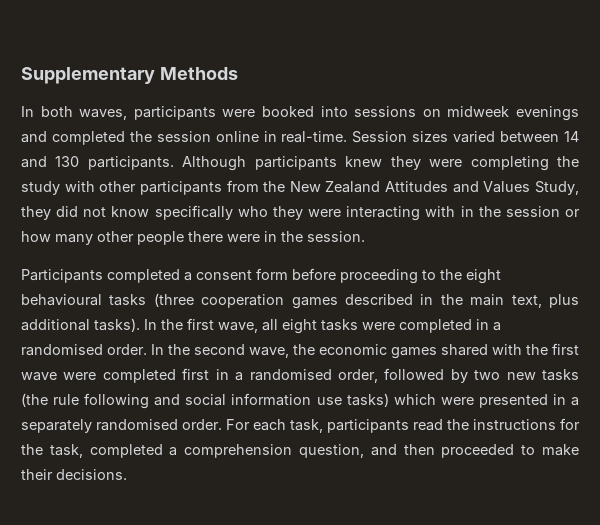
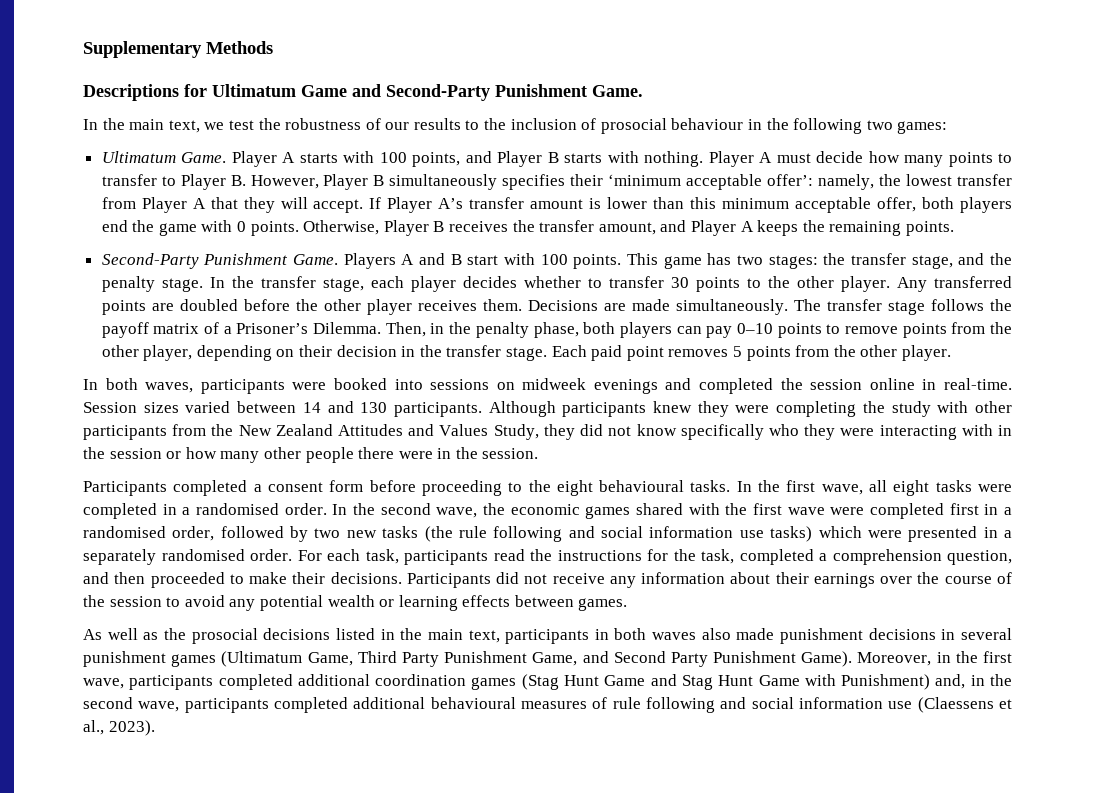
(238, 73) none -> [83,84,643,101] [83,118,948,134] [101,151,1012,167] [101,174,1012,190] [101,197,1013,213] [101,220,954,236] [101,253,1012,269] [101,276,1012,292] [101,299,1012,315] [101,322,1012,338] [101,345,951,361] // Descriptions for Ultimatum Game and Second-Party Punishment Game. // In the main text, we test the robustness of our results to the inclusion of prosocial behaviour in the following two games: // Ultimatum Game. Player A starts with 100 points, and Player B starts with nothing. Player A must decide how many points to transfer to Player B. However, Player B simultaneously specifies their ‘minimum acceptable offer’: namely, the lowest transfer from Player A that they will accept. If Player A’s transfer amount is lower than this minimum acceptable offer, both players end the game with 0 points. Otherwise, Player B receives the transfer amount, and Player A keeps the remaining points. // Second-Party Punishment Game. Players A and B start with 100 points. This game has two stages: the transfer stage, and the penalty stage. In the transfer stage, each player decides whether to transfer 30 points to the other player. Any transferred points are doubled before the other player receives them. Decisions are made simultaneously. The transfer stage follows the payoff matrix of a Prisoner’s Dilemma. Then, in the penalty phase, both players can pay 0–10 points to remove points from the other player, depending on their decision in the transfer stage. Each paid point removes 5 points from the other player.
[109,293,579,309] [21,318,140,332] tasks (three cooperation games described in the main text, plus additional tasks). -> [690,480,731,492] tasks.
(127, 474) none -> [406,572,1013,588] [83,595,628,611] [83,628,1012,644] [83,651,1012,667] [83,674,1012,690] [83,697,1013,713] [83,720,155,736] Participants did not receive any information about their earnings over the course of the session to avoid any potential wealth or learning effects between games. // As well as the prosocial decisions listed in the main text, participants in both waves also made punishment decisions in several punishment games (Ultimatum Game, Third Party Punishment Game, and Second Party Punishment Game). Moreover, in the first wave, participants completed additional coordination games (Stag Hunt Game and Stag Hunt Game with Punishment) and, in the second wave, participants completed additional behavioural measures of rule following and social information use (Claessens et al., 2023).

